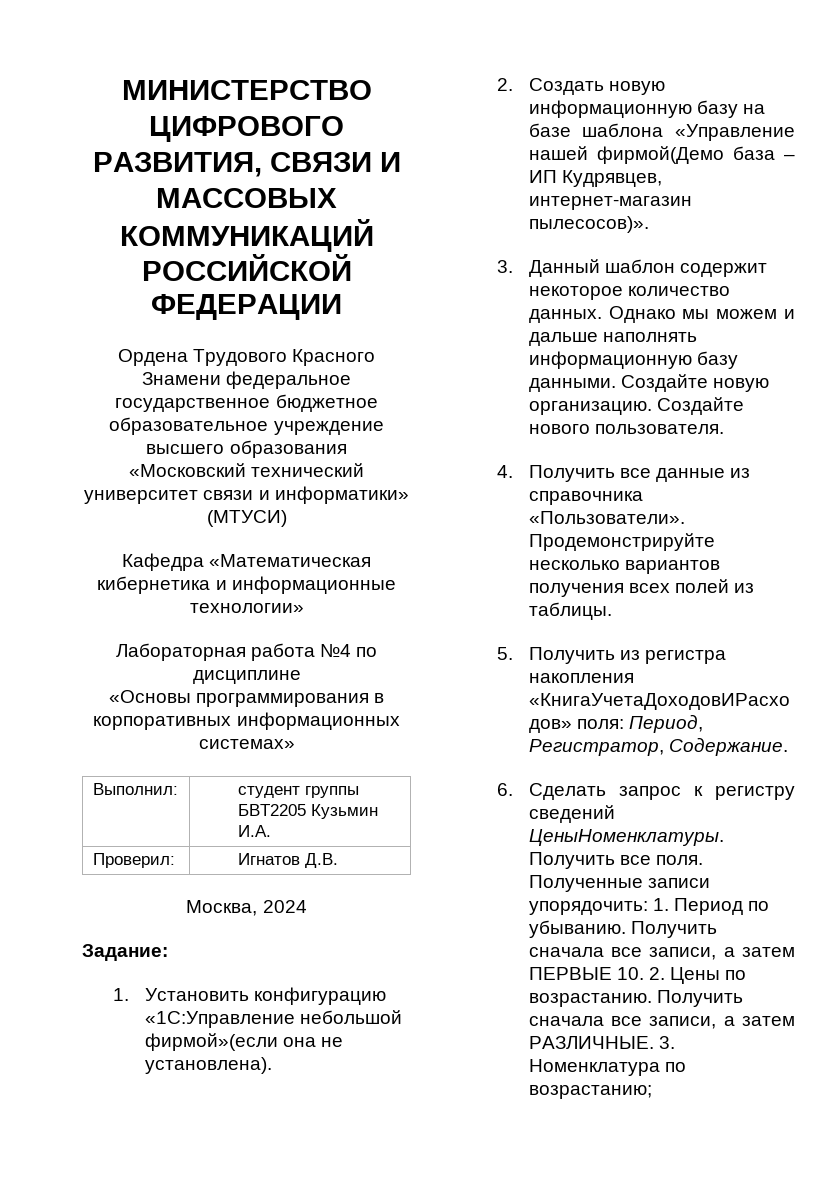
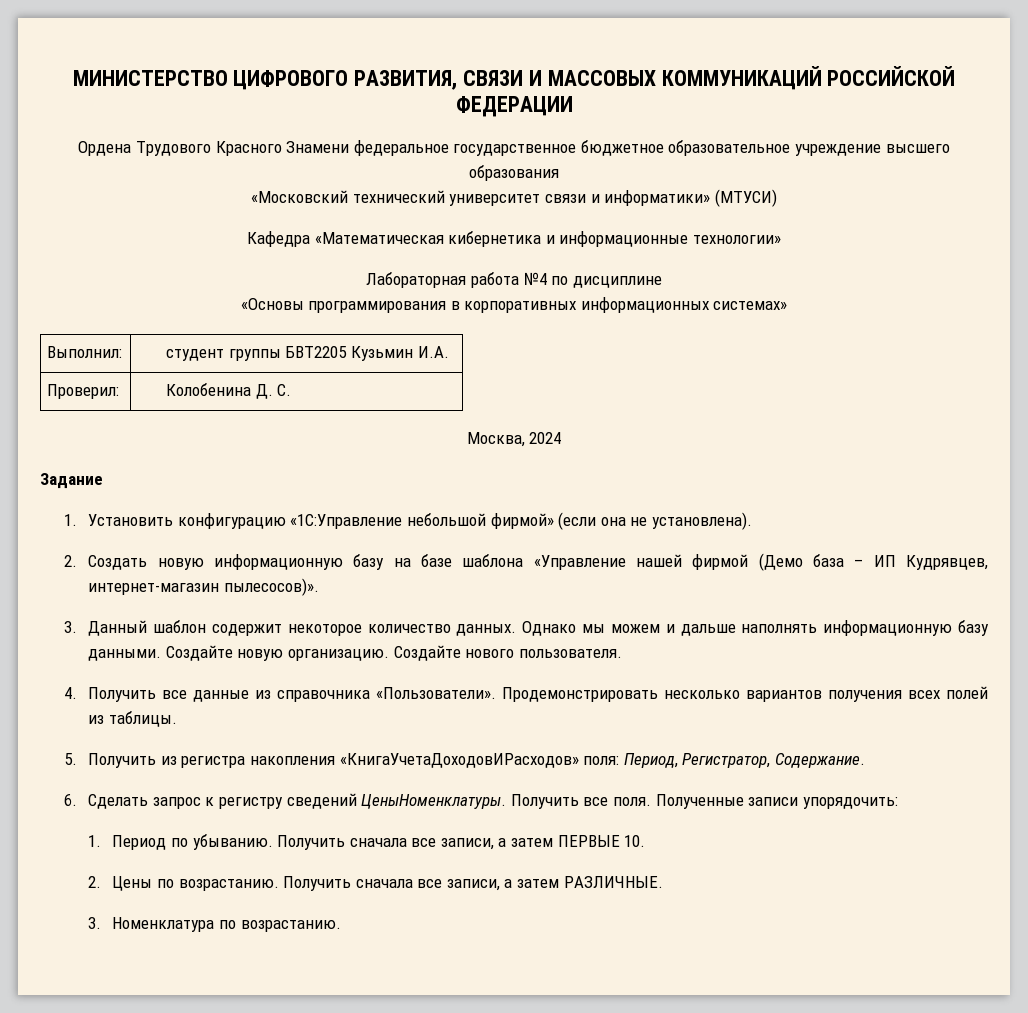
[237,853,338,868] Игнатов Д.В. -> [166,383,292,399] Колобенина Д. С.
[82,944,168,961] Задание: -> [40,473,103,489] Задание
[144,1033,278,1051] фирмой»(если -> [490,512,597,530] фирмой» (если
[596,146,724,164] фирмой(Демо -> [692,553,803,571] фирмой (Демо
[528,533,715,551] Продемонстрируйте -> [502,687,659,702] Продемонстрировать
(648, 908) none -> (898, 803) //
(645, 973) none -> (646, 841) //
(654, 1042) none -> (663, 882) //
[528,1085,652,1099] возрастанию; -> [240,920,341,932] возрастанию.

